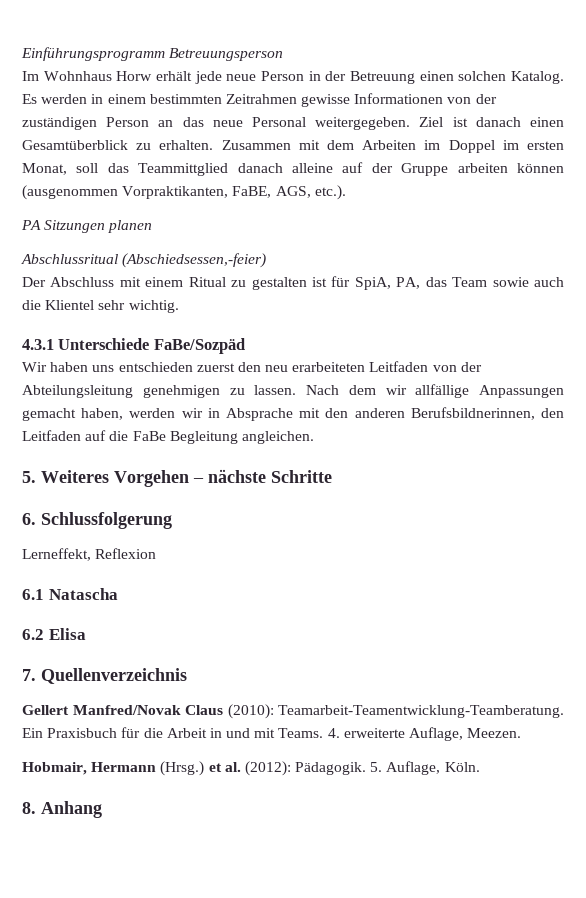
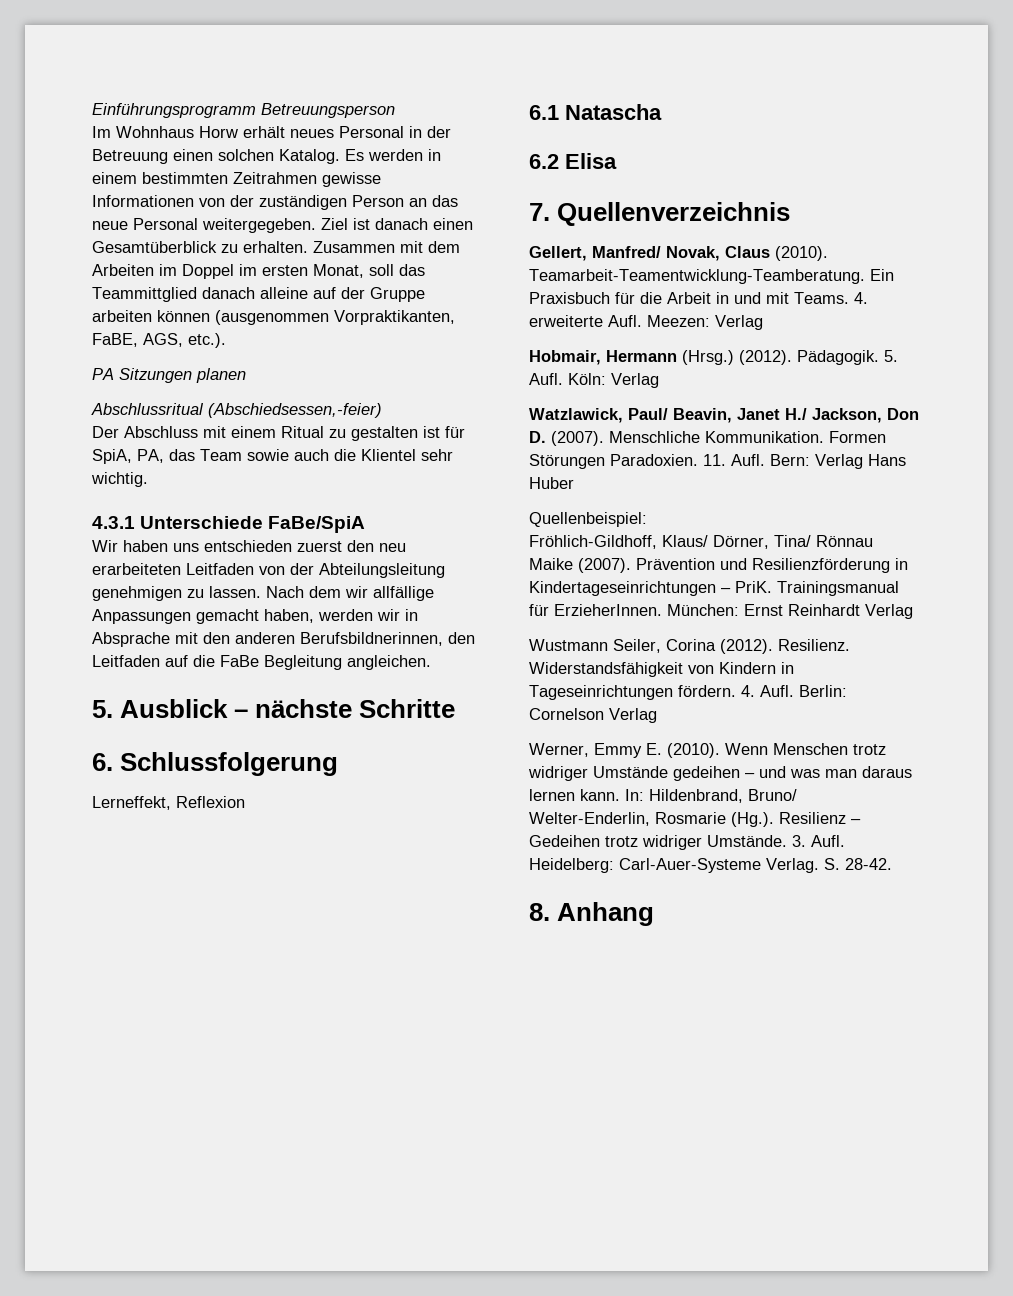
[194,71,304,84] jede neue Person -> [290,126,404,138] neues Personal
[153,338,245,354] FaBe/Sozpäd -> [268,516,366,533] FaBe/SpiA
[41,470,189,487] Weiteres Vorgehen -> [120,699,229,718] Ausblick
[22,704,274,719] Gellert Manfred/Novak Claus (2010): -> [529,246,828,261] Gellert, Manfred/ Novak, Claus (2010).
[409,727,522,741] Auflage, Meezen. -> [608,315,763,330] Aufl. Meezen: Verlag
[208,761,480,776] et al. (2012): Pädagogik. 5. Auflage, Köln. -> [739,350,898,365] [529,373,659,388] [529,408,919,423] [529,431,886,446] [529,454,906,469] [529,477,574,489] [529,512,647,527] [529,535,873,549] [529,558,908,573] [529,581,899,596] [529,604,913,619] [529,639,850,654] [529,662,794,677] [529,685,847,700] [529,708,657,723] [529,743,886,758] [528,766,912,781] [529,789,797,803] [529,812,861,827] [529,835,845,850] [529,858,892,873] (2012). Pädagogik. 5. Aufl. Köln: Verlag // Watzlawick, Paul/ Beavin, Janet H./ Jackson, Don D. (2007). Menschliche Kommunikation. Formen Störungen Paradoxien. 11. Aufl. Bern: Verlag Hans Huber // Quellenbeispiel: // Fröhlich-Gildhoff, Klaus/ Dörner, Tina/ Rönnau Maike (2007). Prävention und Resilienzförderung in Kindertageseinrichtungen – PriK. Trainingsmanual für ErzieherInnen. München: Ernst Reinhardt Verlag // Wustmann Seiler, Corina (2012). Resilienz. Widerstandsfähigkeit von Kindern in Tageseinrichtungen fördern. 4. Aufl. Berlin: Cornelson Verlag // Werner, Emmy E. (2010). Wenn Menschen trotz widriger Umstände gedeihen – und was man daraus lernen kann. In: Hildenbrand, Bruno/ Welter-Enderlin, Rosmarie (Hg.). Resilienz – Gedeihen trotz widriger Umstände. 3. Aufl. Heidelberg: Carl-Auer-Systeme Verlag. S. 28-42.

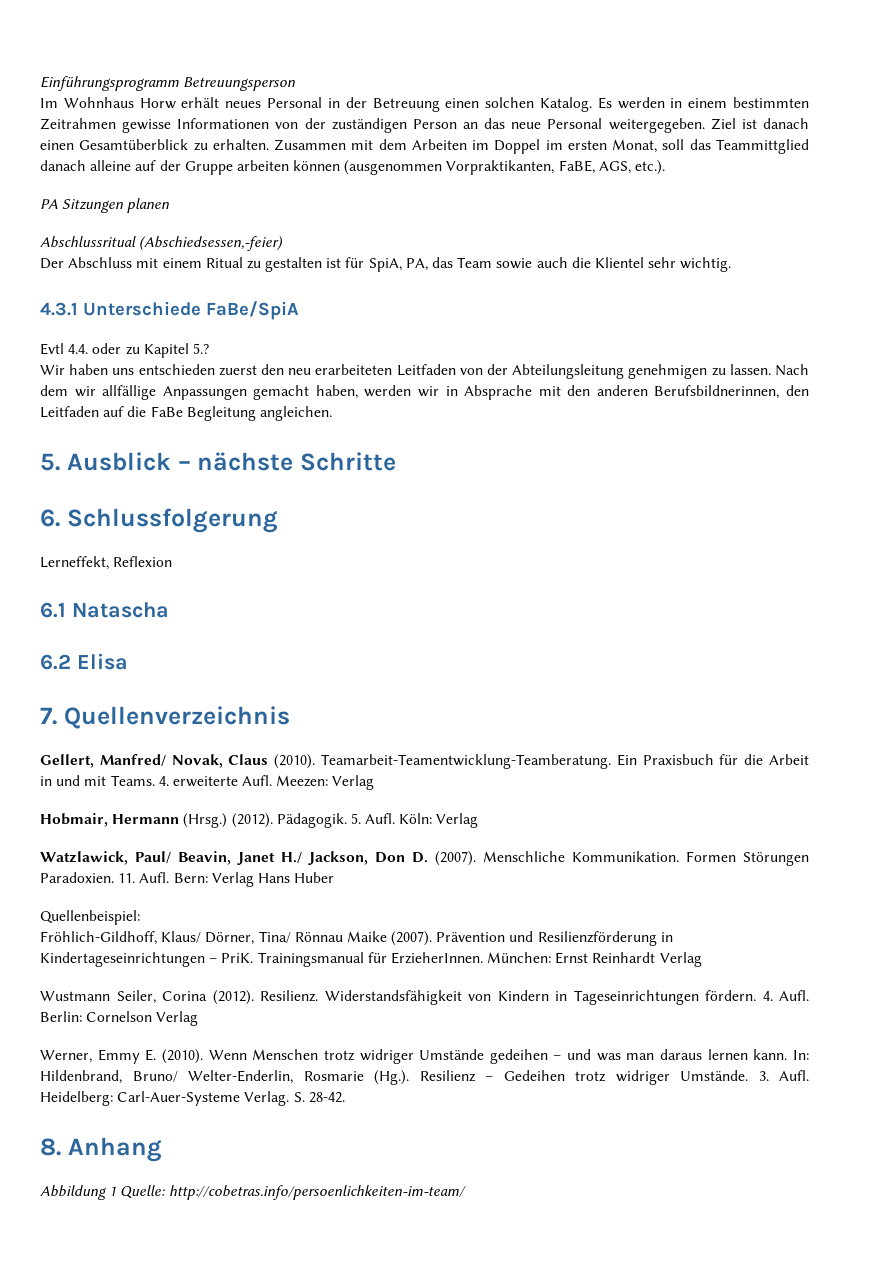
(366, 524) none -> [40,343,209,358] // Evtl 4.4. oder zu Kapitel 5.?
(655, 914) none -> [40,1185,466,1200] // Abbildung 1 Quelle: http://cobetras.info/persoenlichkeiten-im-team/

